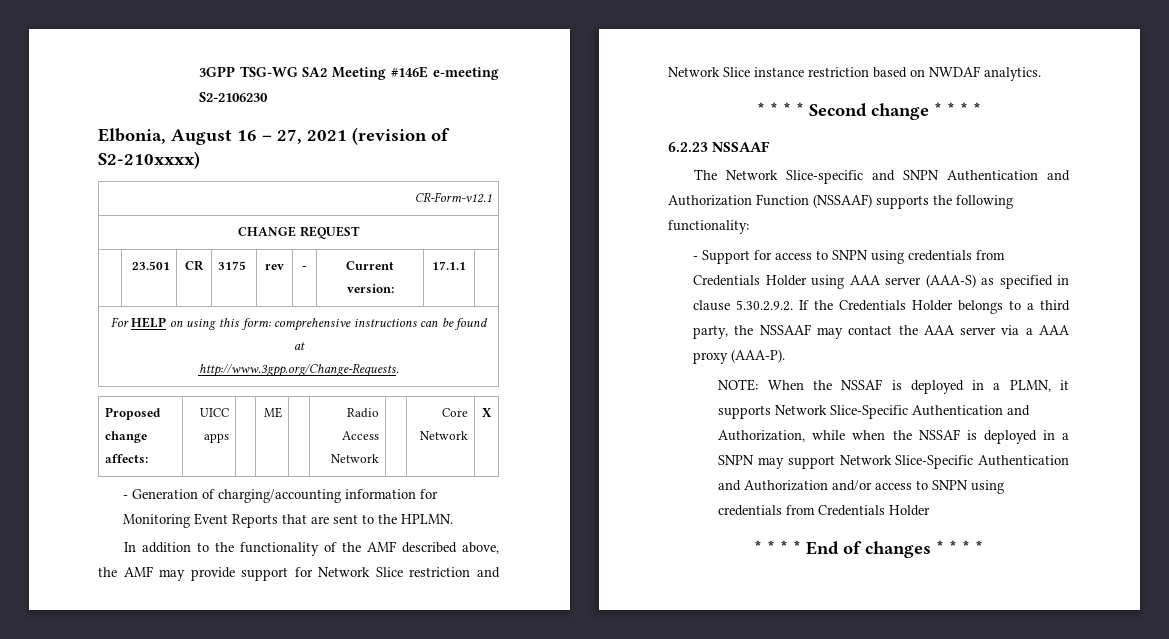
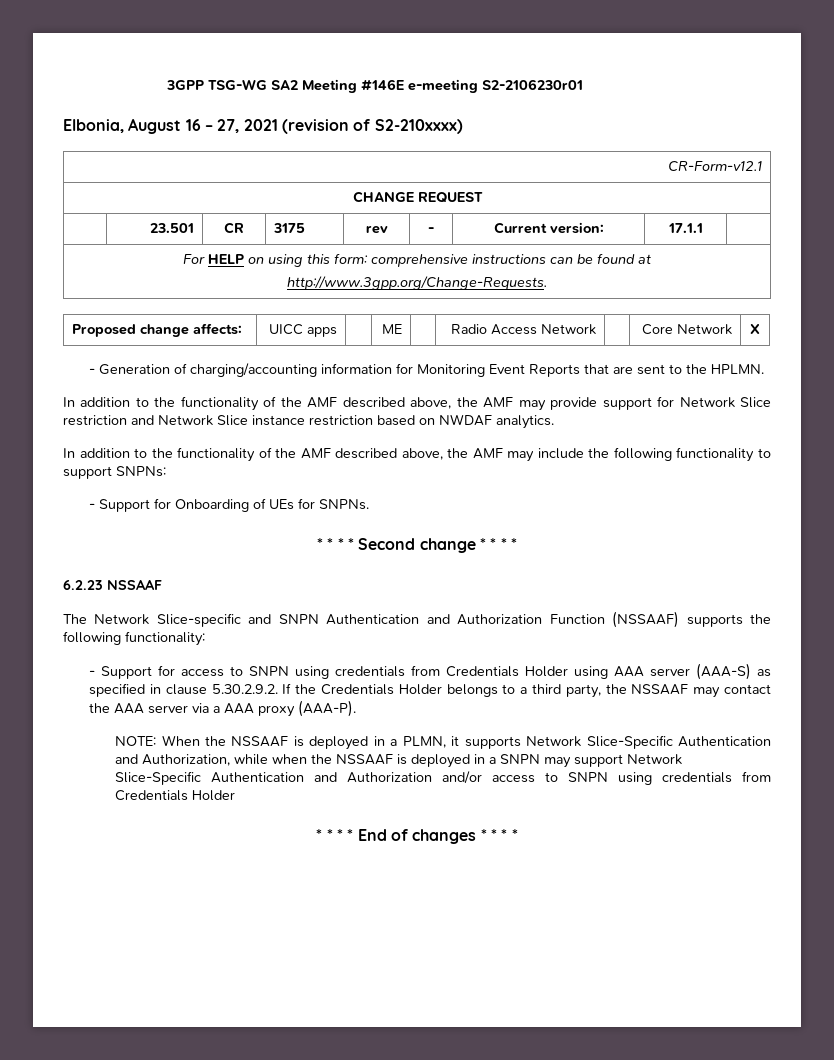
[198,92,268,102] S2-2106230 -> [482,79,584,90] S2-2106230r01
(1041, 74) none -> [63,447,771,462] [63,466,166,479] [89,498,370,512] // In addition to the functionality of the AMF described above, the AMF may include the following functionality to support SNPNs: // - Support for Onboarding of UEs for SNPNs.
[841,379,883,390] NSSAF -> [231,736,289,747] NSSAAF
[918,429,960,440] NSSAF -> [336,754,394,765] NSSAAF

